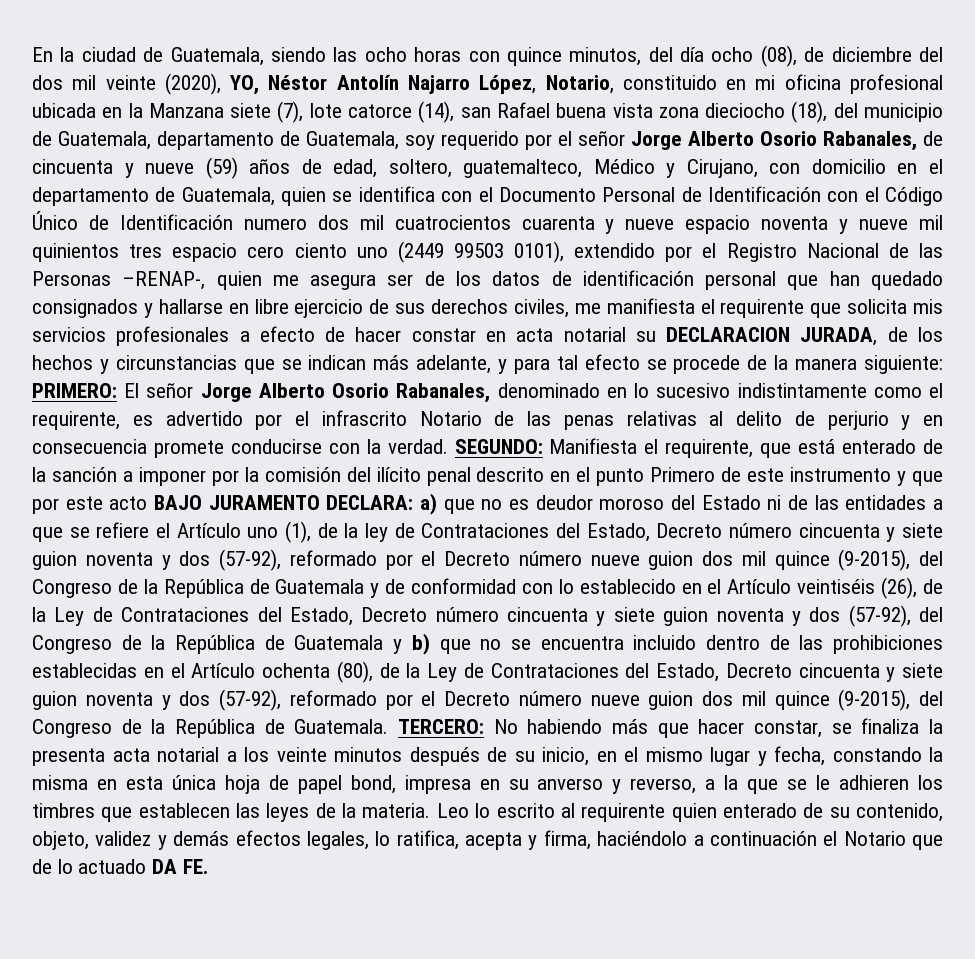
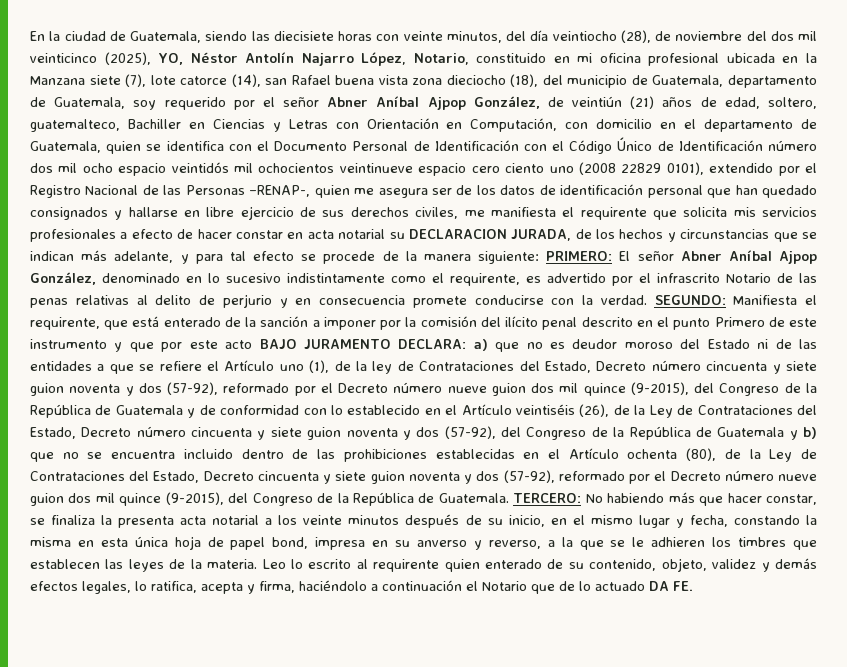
[364,47,407,62] ocho -> [273,31,334,41] diecisiete
[506,47,562,66] quince -> [403,31,443,41] veinte
[711,45,912,67] ocho (08), de diciembre -> [552,30,743,43] veintiocho (28), de noviembre
[105,73,221,95] veinte (2020), -> [30,52,151,65] veinticinco (2025),
[631,131,943,151] [32,157,238,179] Jorge Alberto Osorio Rabanales, de cincuenta y nueve (59) -> [327,96,655,110] Abner Aníbal Ajpop González, de veintiún (21)
[593,159,758,178] Médico y Cirujano, -> [127,118,558,132] Bachiller en Ciencias y Letras con Orientación en Computación,
[243,215,944,234] [32,243,163,262] numero dos mil cuatrocientos cuarenta y nueve espacio noventa y nueve mil quinientos tres -> [768,140,817,151] [30,162,413,176] número dos mil ocho espacio veintidós mil ochocientos veintinueve
[397,241,504,263] (2449 99503 -> [578,162,662,175] (2008 22829
[200,383,491,403] Jorge Alberto Osorio Rabanales, -> [680,250,817,264] [30,272,96,285] Abner Aníbal Ajpop González,

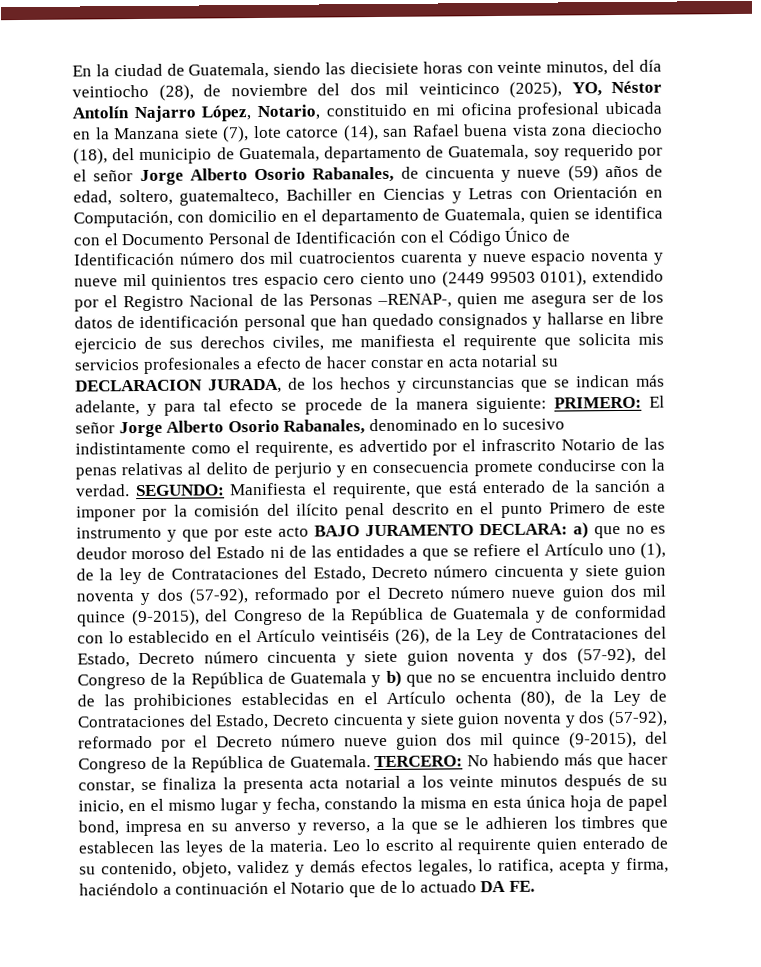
[327,96,655,110] Abner Aníbal Ajpop González, de veintiún (21) -> [139,165,599,186] Jorge Alberto Osorio Rabanales, de cincuenta y nueve (59)
[82,162,413,176] ocho espacio veintidós mil ochocientos veintinueve -> [299,250,664,267] [74,273,259,290] cuatrocientos cuarenta y nueve espacio noventa y nueve mil quinientos tres
[578,162,662,175] (2008 22829 -> [442,271,536,288] (2449 99503
[680,250,817,264] [30,272,96,285] Abner Aníbal Ajpop González, -> [118,419,366,438] Jorge Alberto Osorio Rabanales,

